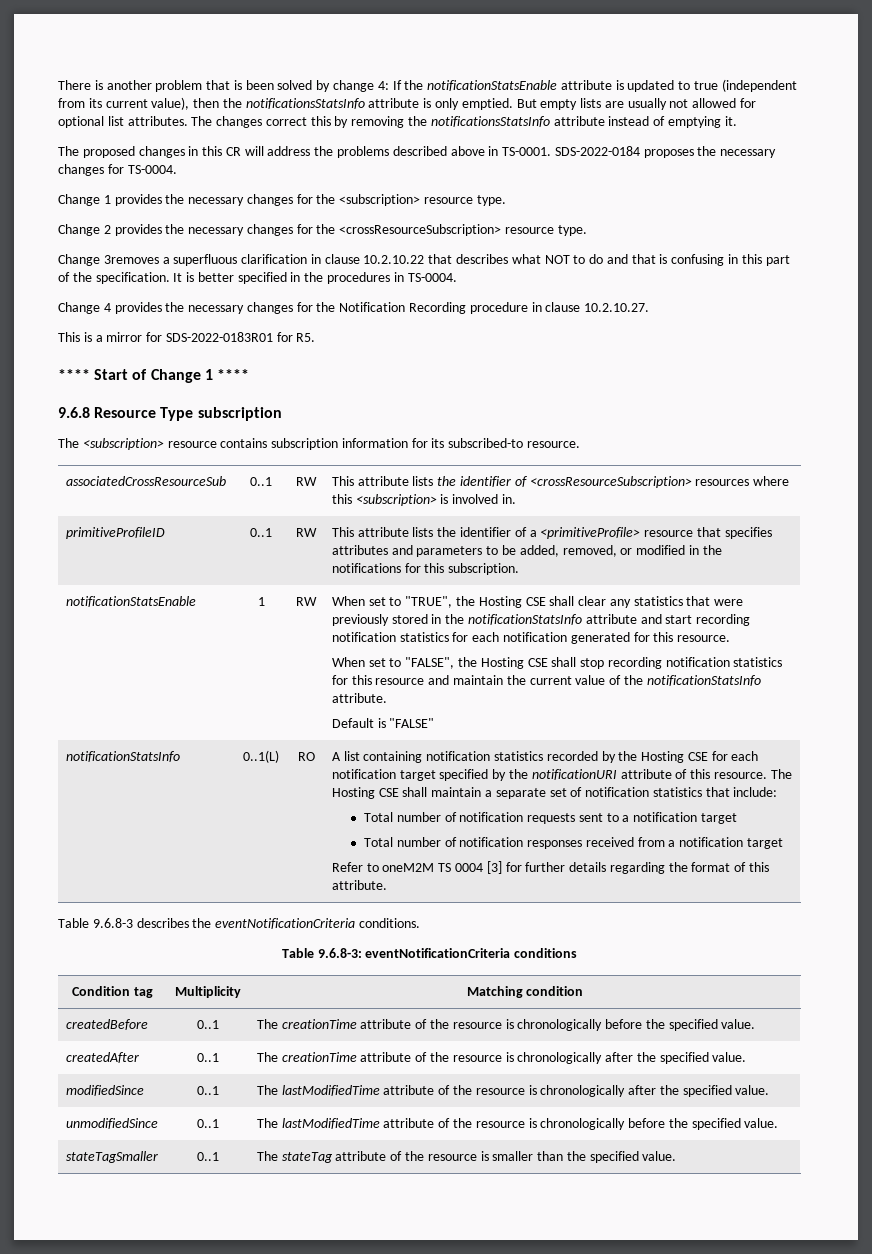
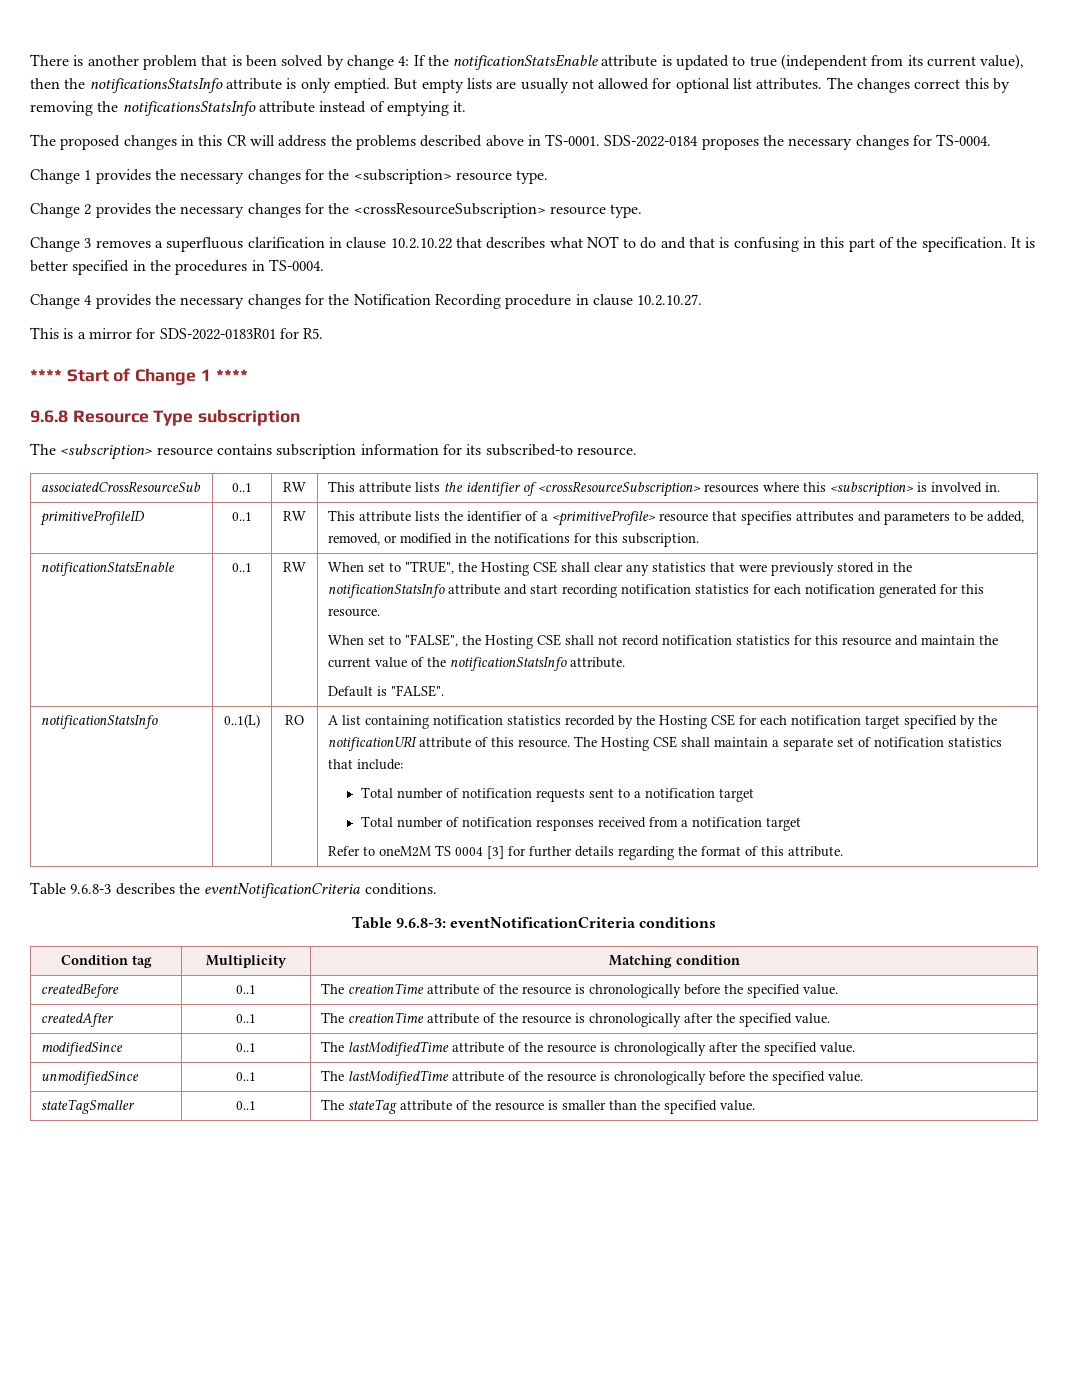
[103,255,159,264] 3removes -> [84,238,151,248] 3 removes
[257,597,265,606] 1 -> [232,563,252,572] 0..1
[580,657,662,669] stop recording -> [598,635,660,646] not record
[389,718,435,728] "FALSE" -> [391,685,445,697] "FALSE".

